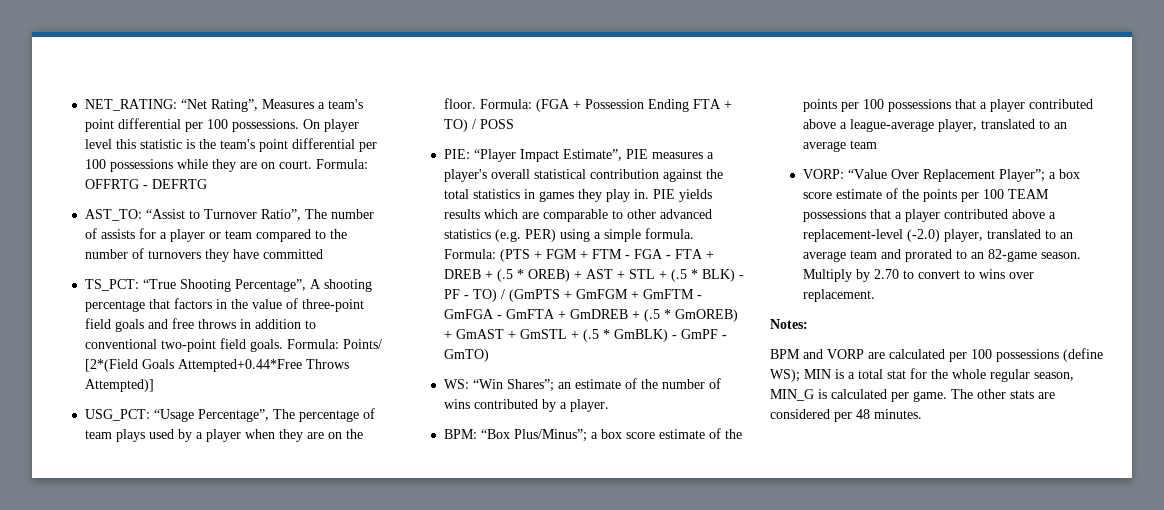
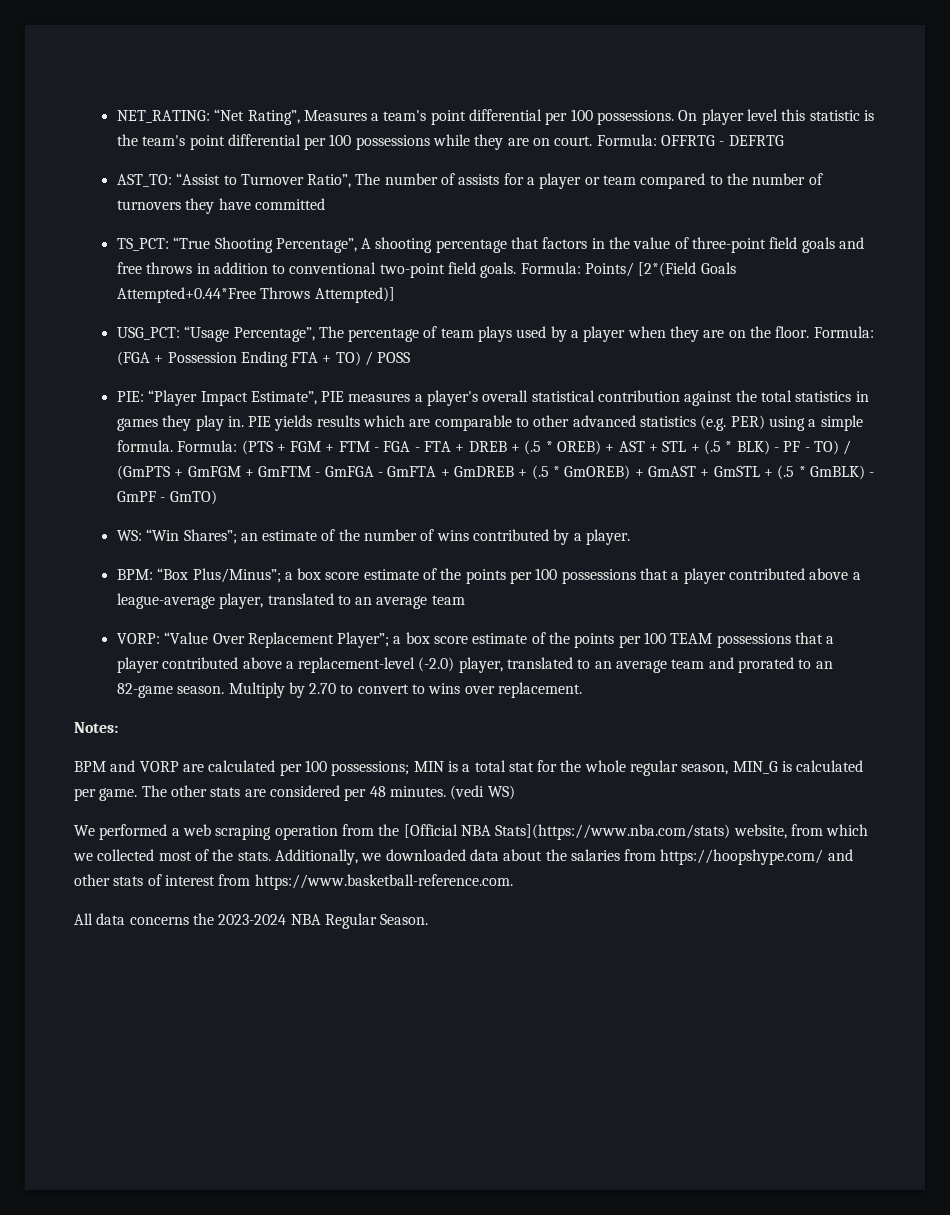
[996,348,1103,362] [770,369,800,382] possessions (define WS); -> [331,761,410,776] possessions;
(922, 414) none -> [450,785,515,800] [74,824,869,840] [73,849,853,865] [74,874,513,890] [74,913,429,929] (vedi WS) // We performed a web scraping operation from the [Official NBA Stats](https://www.nba.com/stats) website, from which we collected most of the stats. Additionally, we downloaded data about the salaries from https://hoopshype.com/ and other stats of interest from https://www.basketball-reference.com. // All data concerns the 2023-2024 NBA Regular Season.

